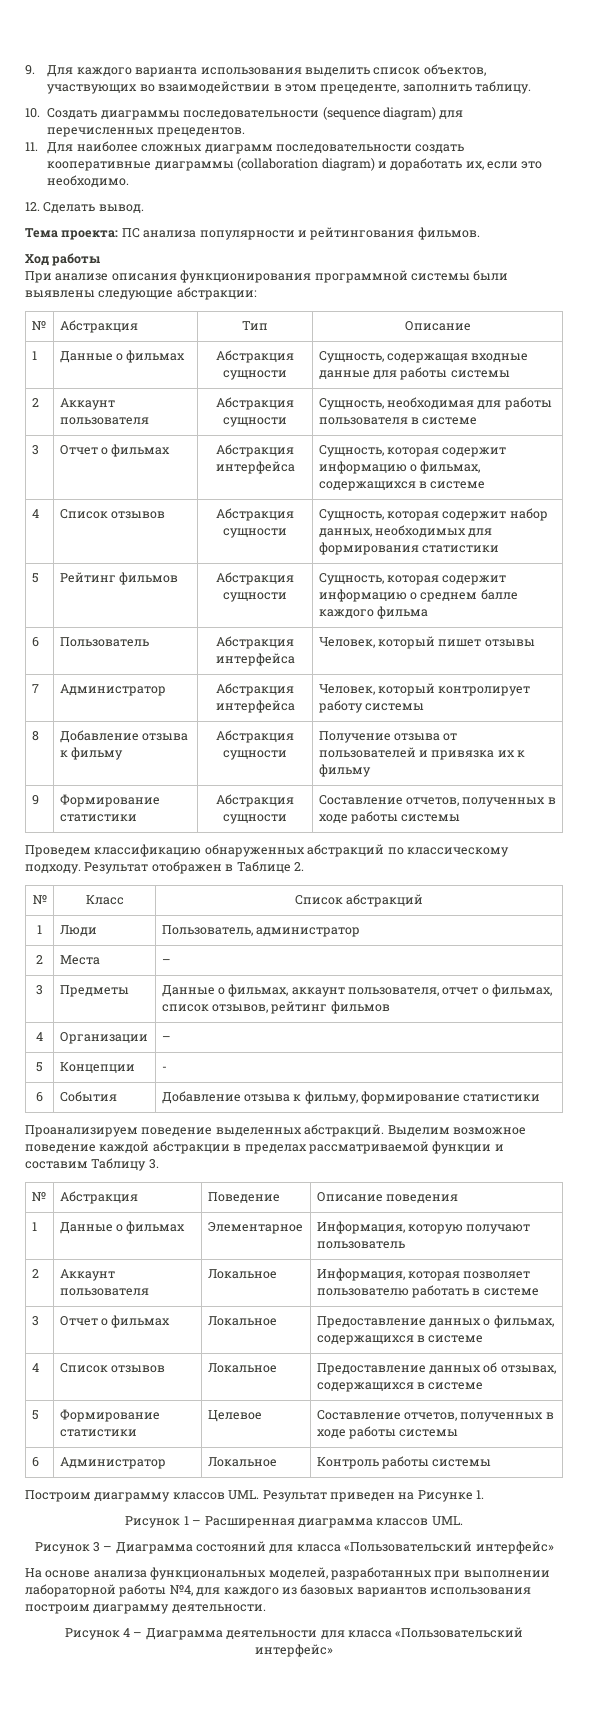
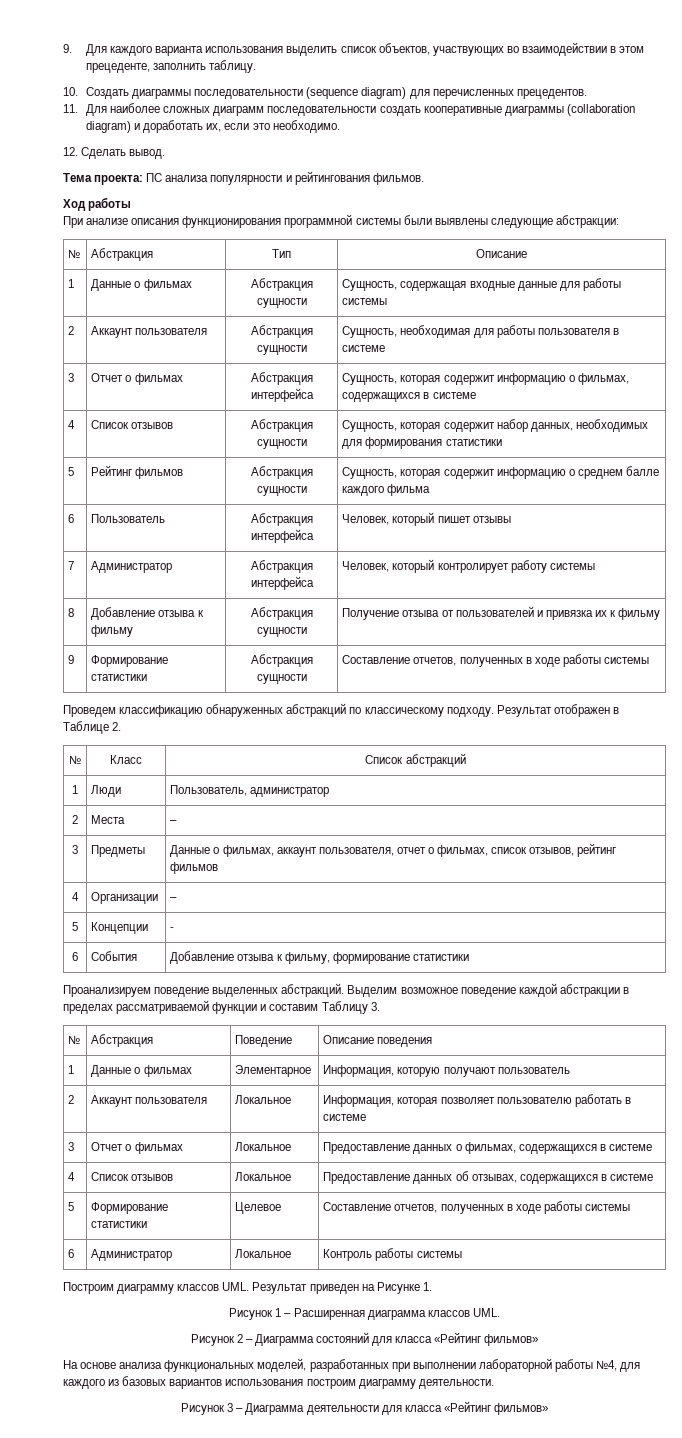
[92,1542,100,1552] 3 -> [236,1334,243,1343] 2
[344,1541,554,1554] «Пользовательский интерфейс» -> [434,1332,539,1346] «Рейтинг фильмов»
[123,1628,131,1637] 4 -> [227,1403,234,1412] 3
[395,1627,524,1638] [255,1644,333,1657] «Пользовательский интерфейс» -> [443,1401,548,1415] «Рейтинг фильмов»

